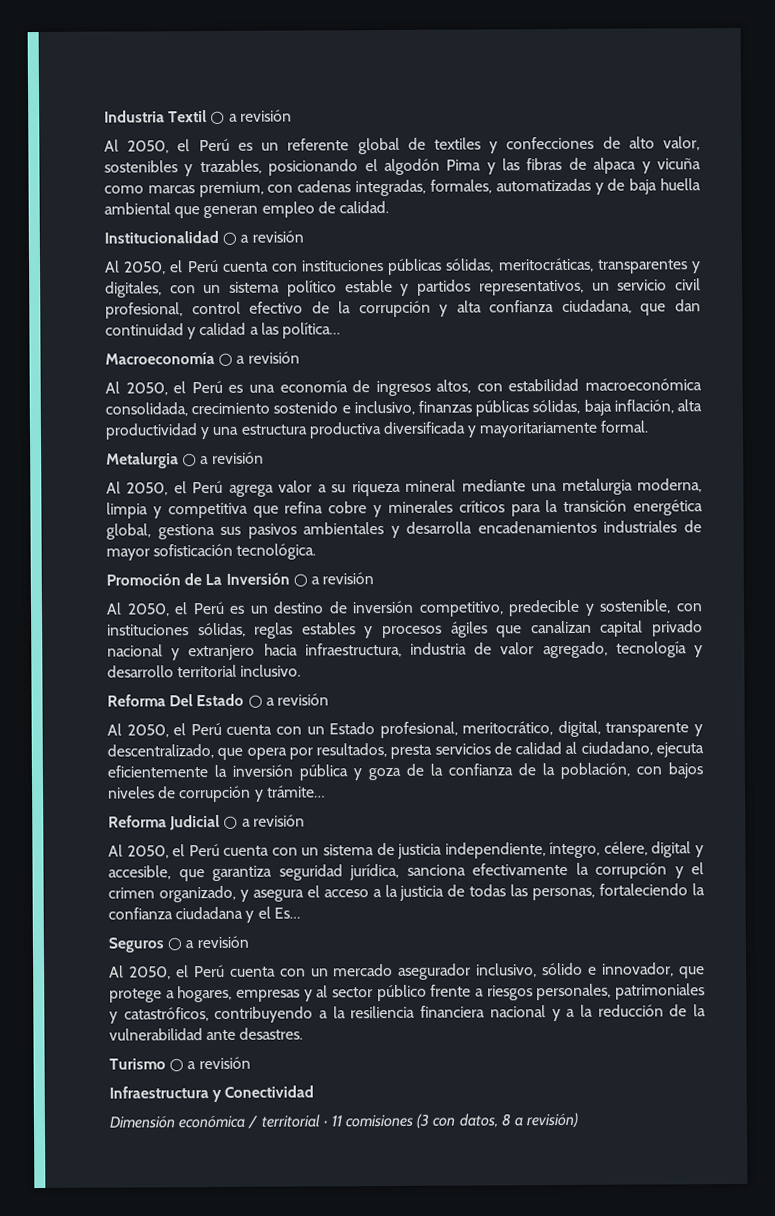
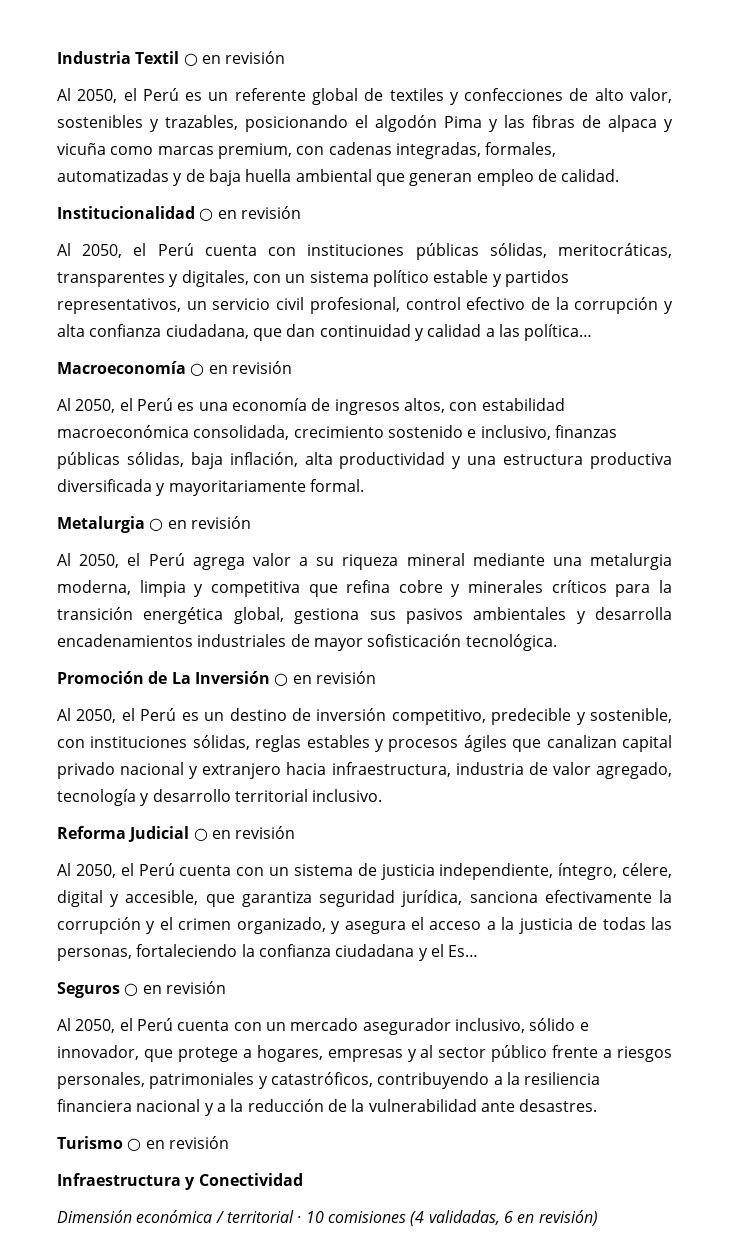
[228,113,238,122] a -> [201,55,221,64] en
[240,234,250,243] a -> [217,210,237,219] en
[236,355,246,364] a -> [208,365,228,374] en
[200,456,210,465] a -> [167,520,187,529] en
[310,576,320,585] a -> [292,675,312,684] en
[107,693,329,709] [107,720,703,739] [107,741,704,760] [107,762,703,781] [108,785,325,803] // Reforma Del Estado ○ a revisión // Al 2050, el Perú cuenta con un Estado profesional, meritocrático, digital, transparente y descentralizado, que opera por resultados, presta servicios de calidad al ciudadano, ejecuta eficientemente la inversión pública y goza de la confianza de la población, con bajos niveles de corrupción y trámite… -> (383, 795) none
[241,818,251,827] a -> [211,830,231,839] en
[185,940,195,949] a -> [142,985,162,994] en
[187,1061,197,1070] a -> [145,1140,165,1149] en
[330,1113,524,1129] 11 comisiones (3 con datos, 8 a -> [305,1210,535,1226] 10 comisiones (4 validadas, 6 en

